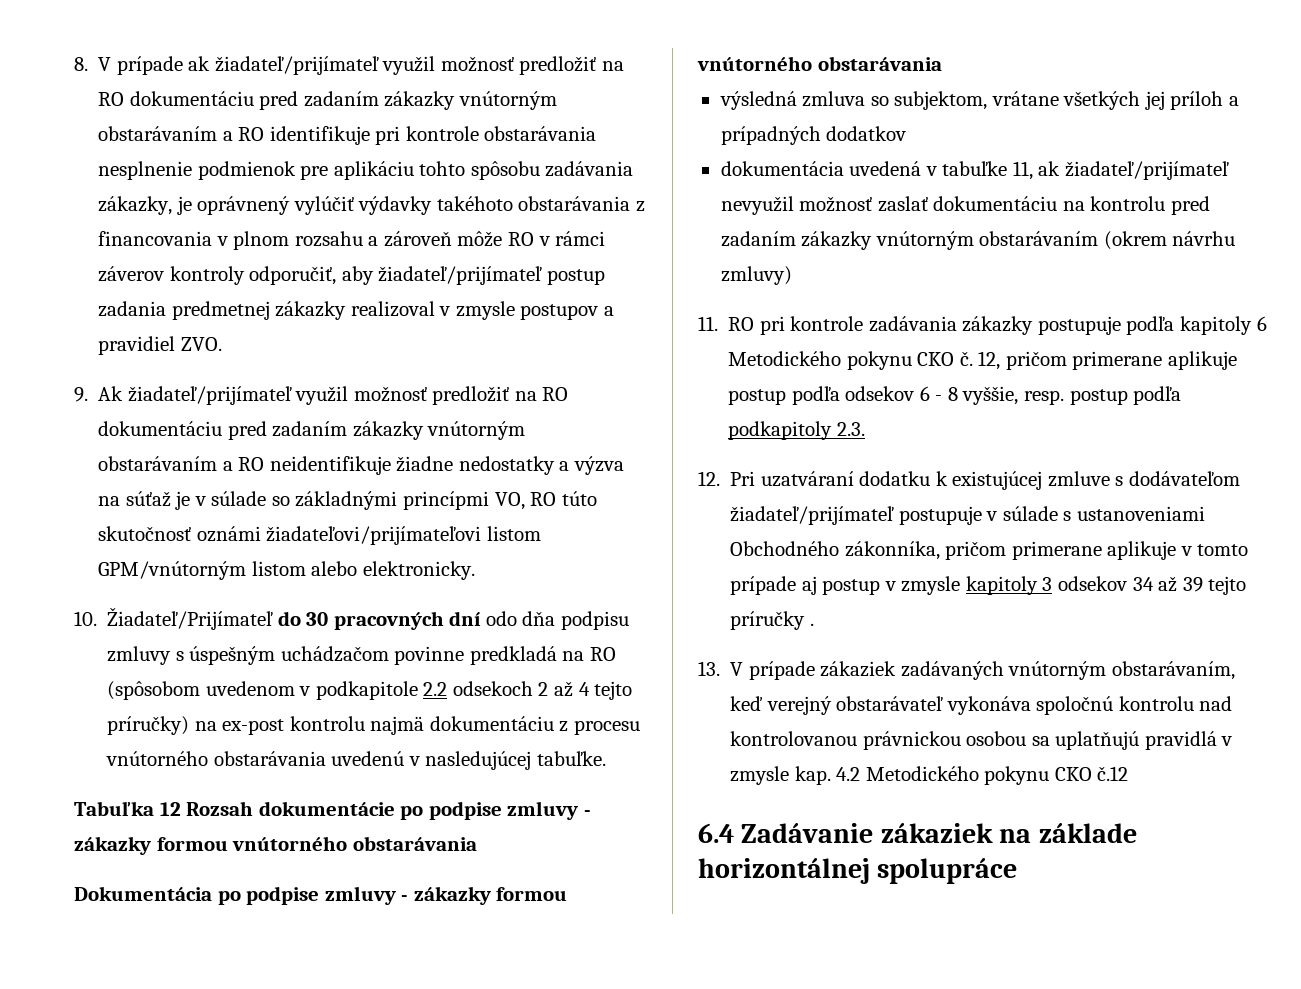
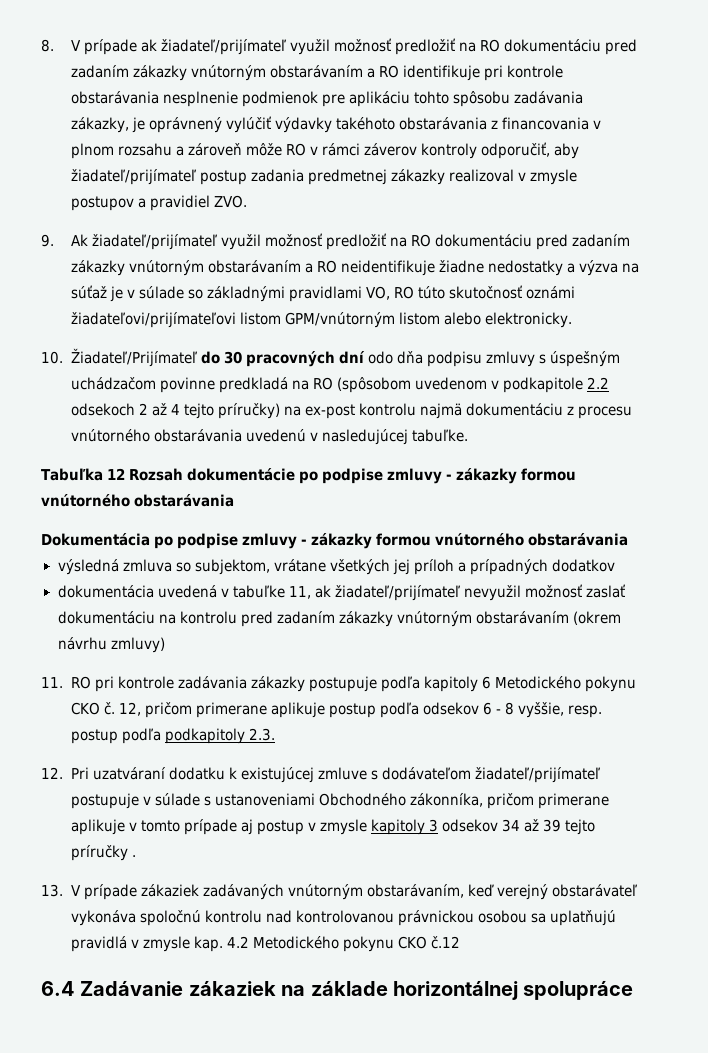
[402,491,489,510] princípmi -> [288,286,362,302] pravidlami

